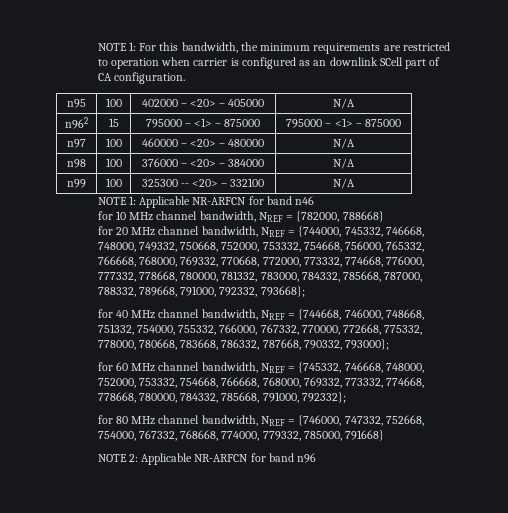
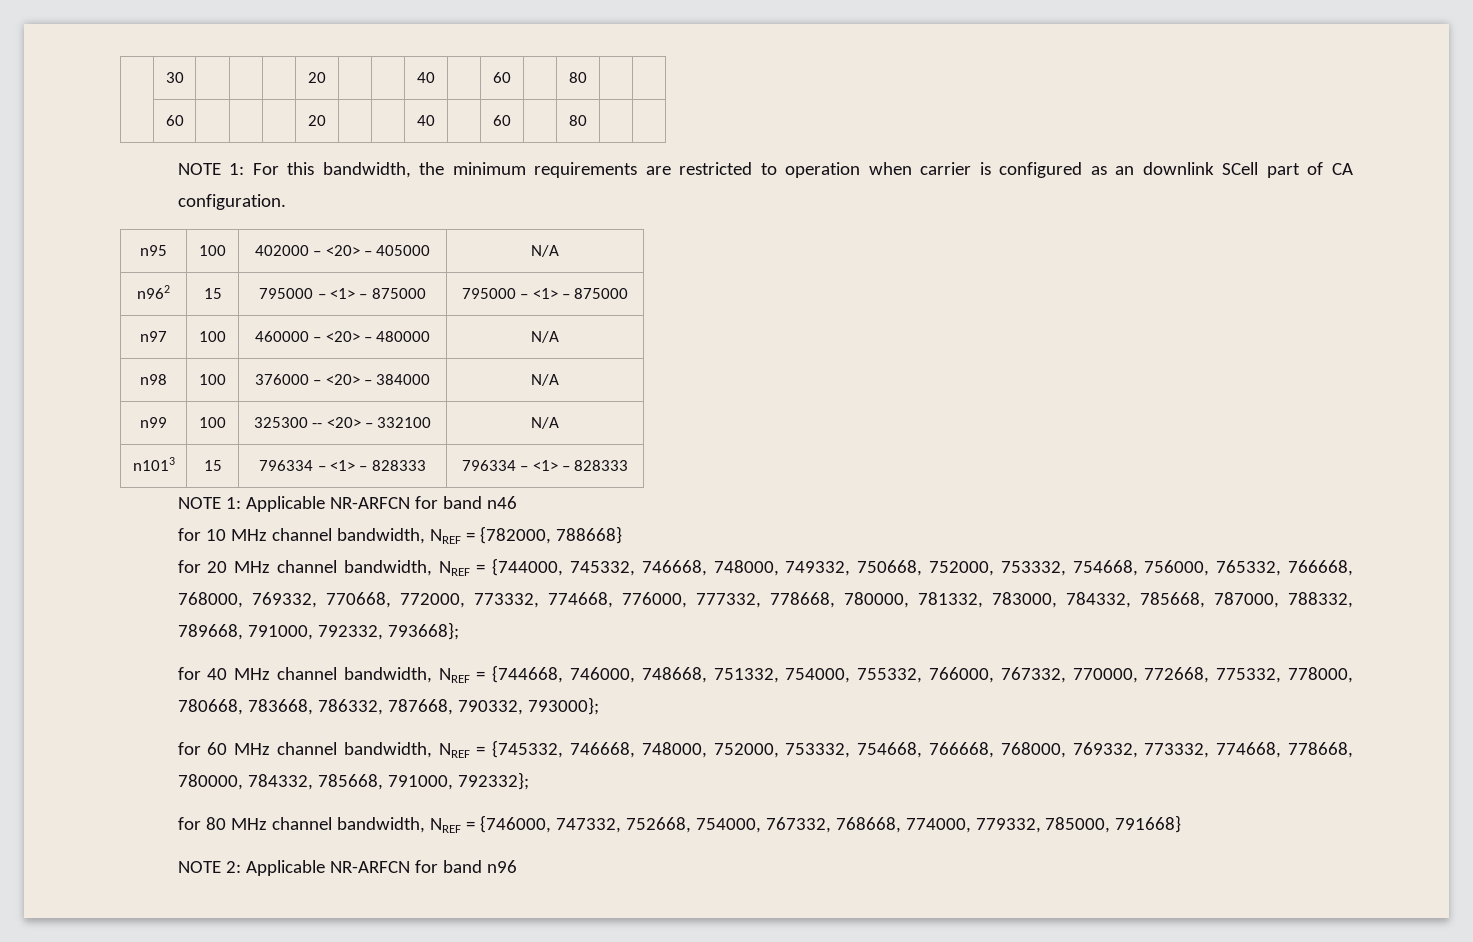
(97, 47) none -> [165,72,184,83] [308,72,326,83] [417,72,435,83] [493,72,511,83] [569,72,587,83] [165,115,184,126] [308,115,326,126] [417,115,435,126] [493,115,511,126] [569,115,587,126] | 30 | | | | 20 | | | 40 | | 60 | | 80 | | // | 60 | | | | 20 | | | 40 | | 60 | | 80 | | //
(355, 183) none -> [132,457,175,471] [203,460,222,471] [259,460,426,471] [461,460,629,471] // n1013 | 15 | 796334 – <1> – 828333 | 796334 – <1> – 828333

